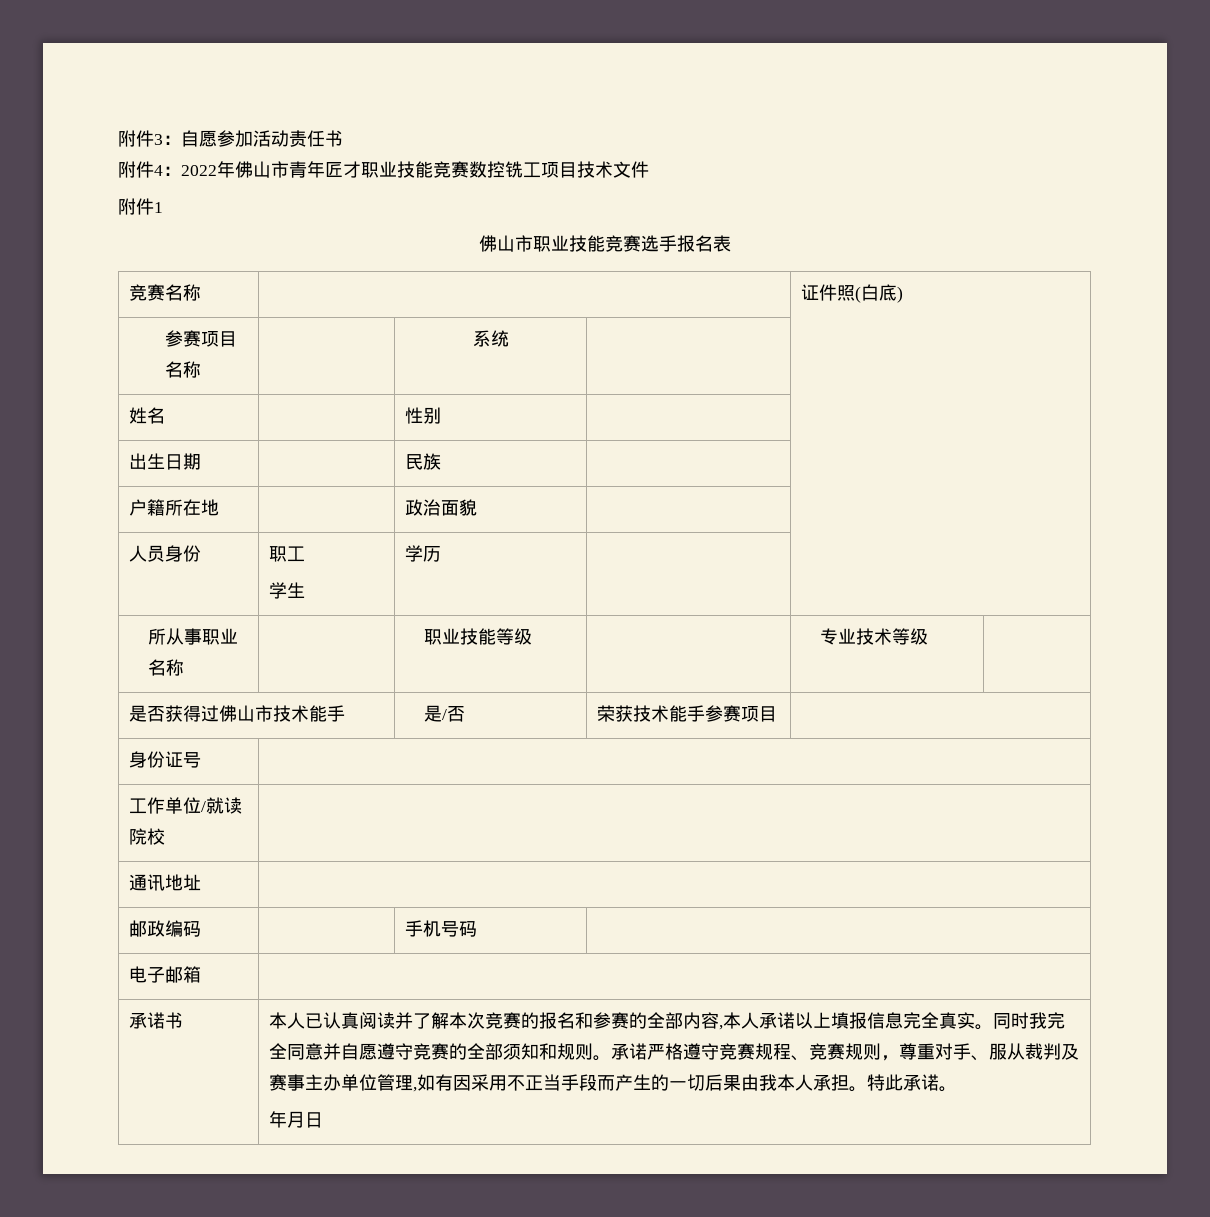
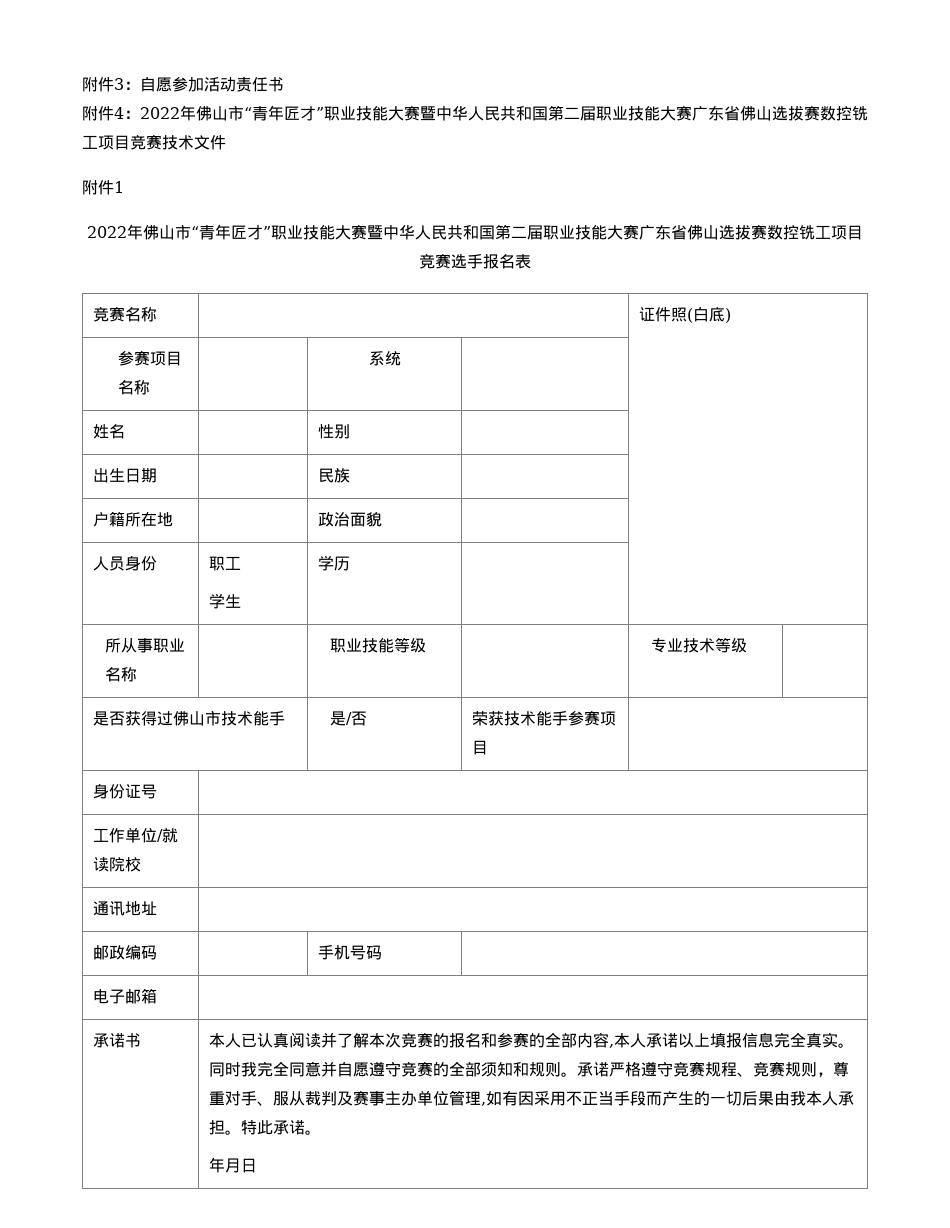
[289,161,577,178] 青年匠才职业技能竞赛数控铣工项目 -> [244,105,868,121] [82,134,162,150] “青年匠才”职业技能大赛暨中华人民共和国第二届职业技能大赛广东省佛山选拔赛数控铣工项目竞赛
[479,235,605,252] 佛山市职业技能 -> [87,224,863,240] 2022年佛山市“青年匠才”职业技能大赛暨中华人民共和国第二届职业技能大赛广东省佛山选拔赛数控铣工项目

